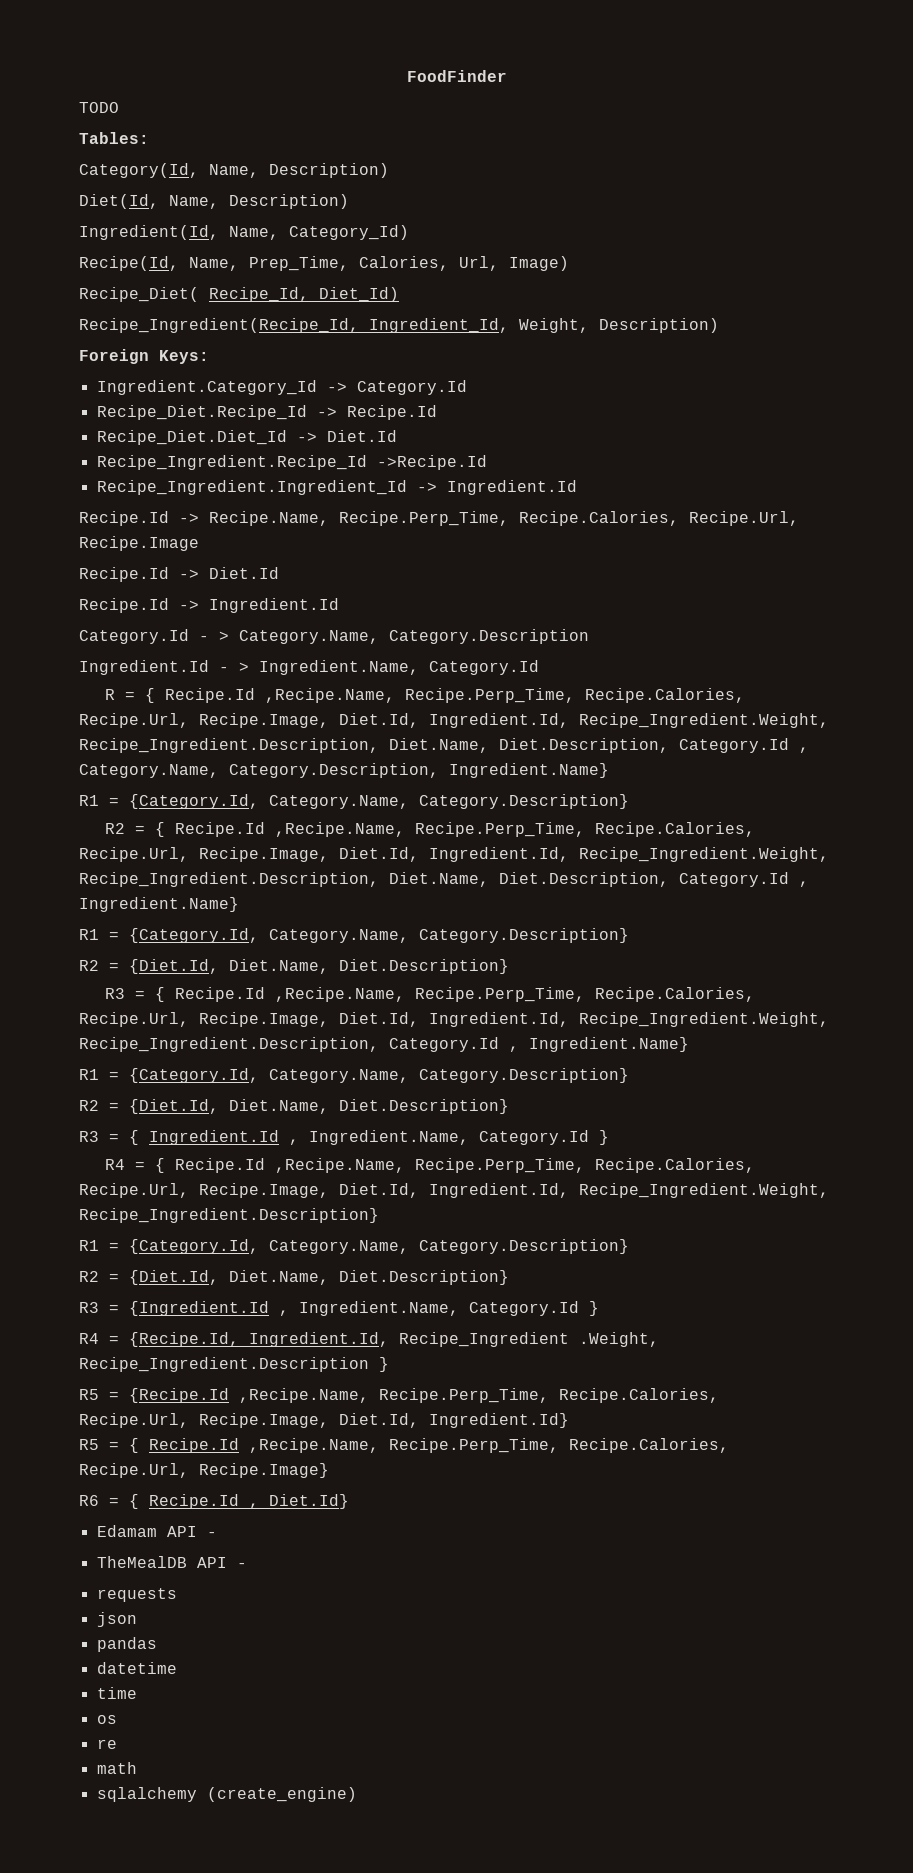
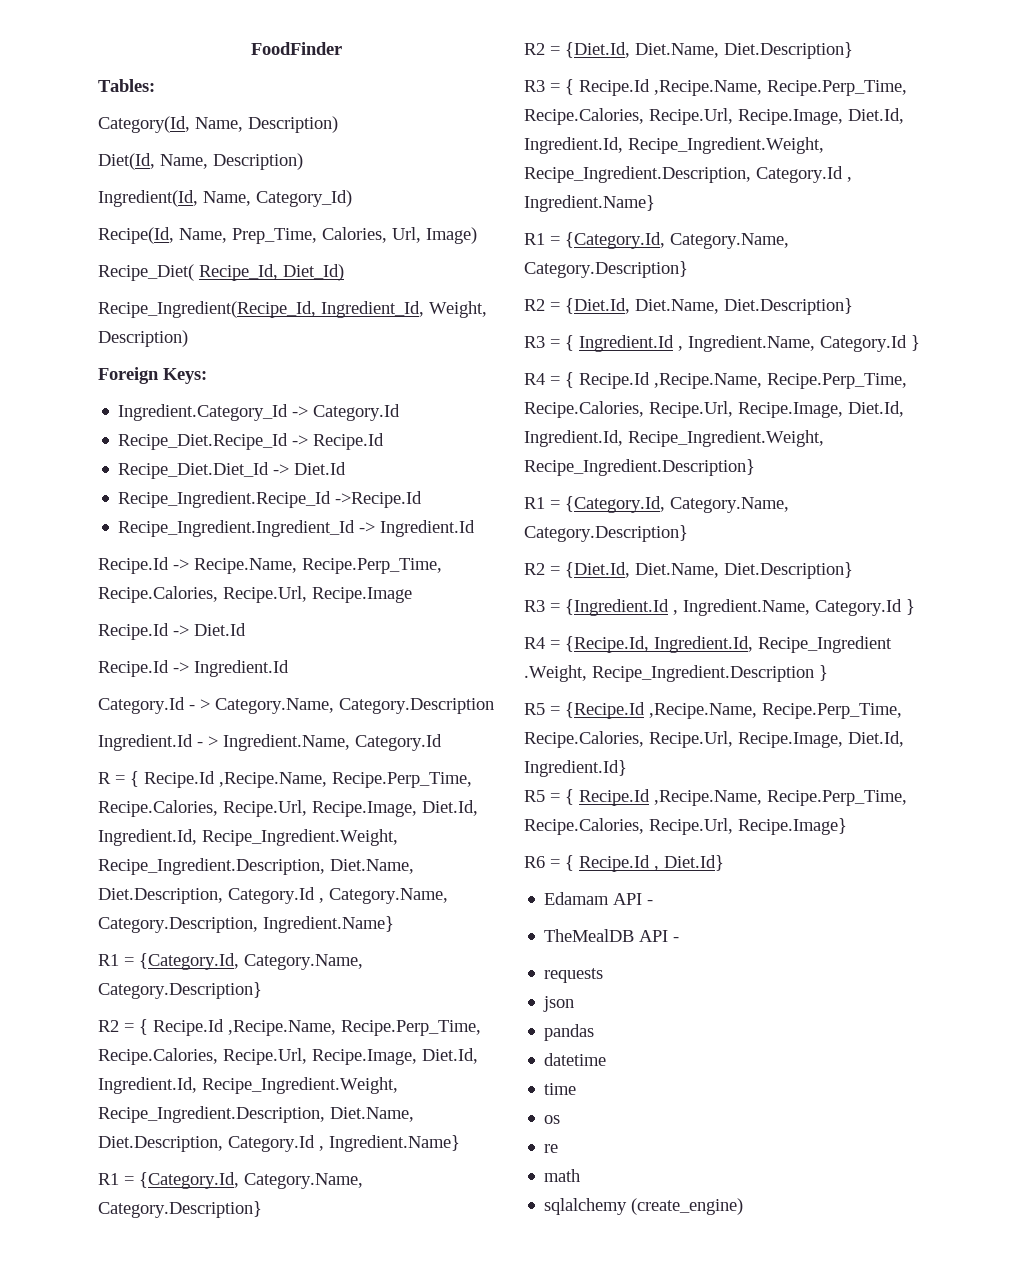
[79,102,119,113] // TODO -> (342, 48) none

